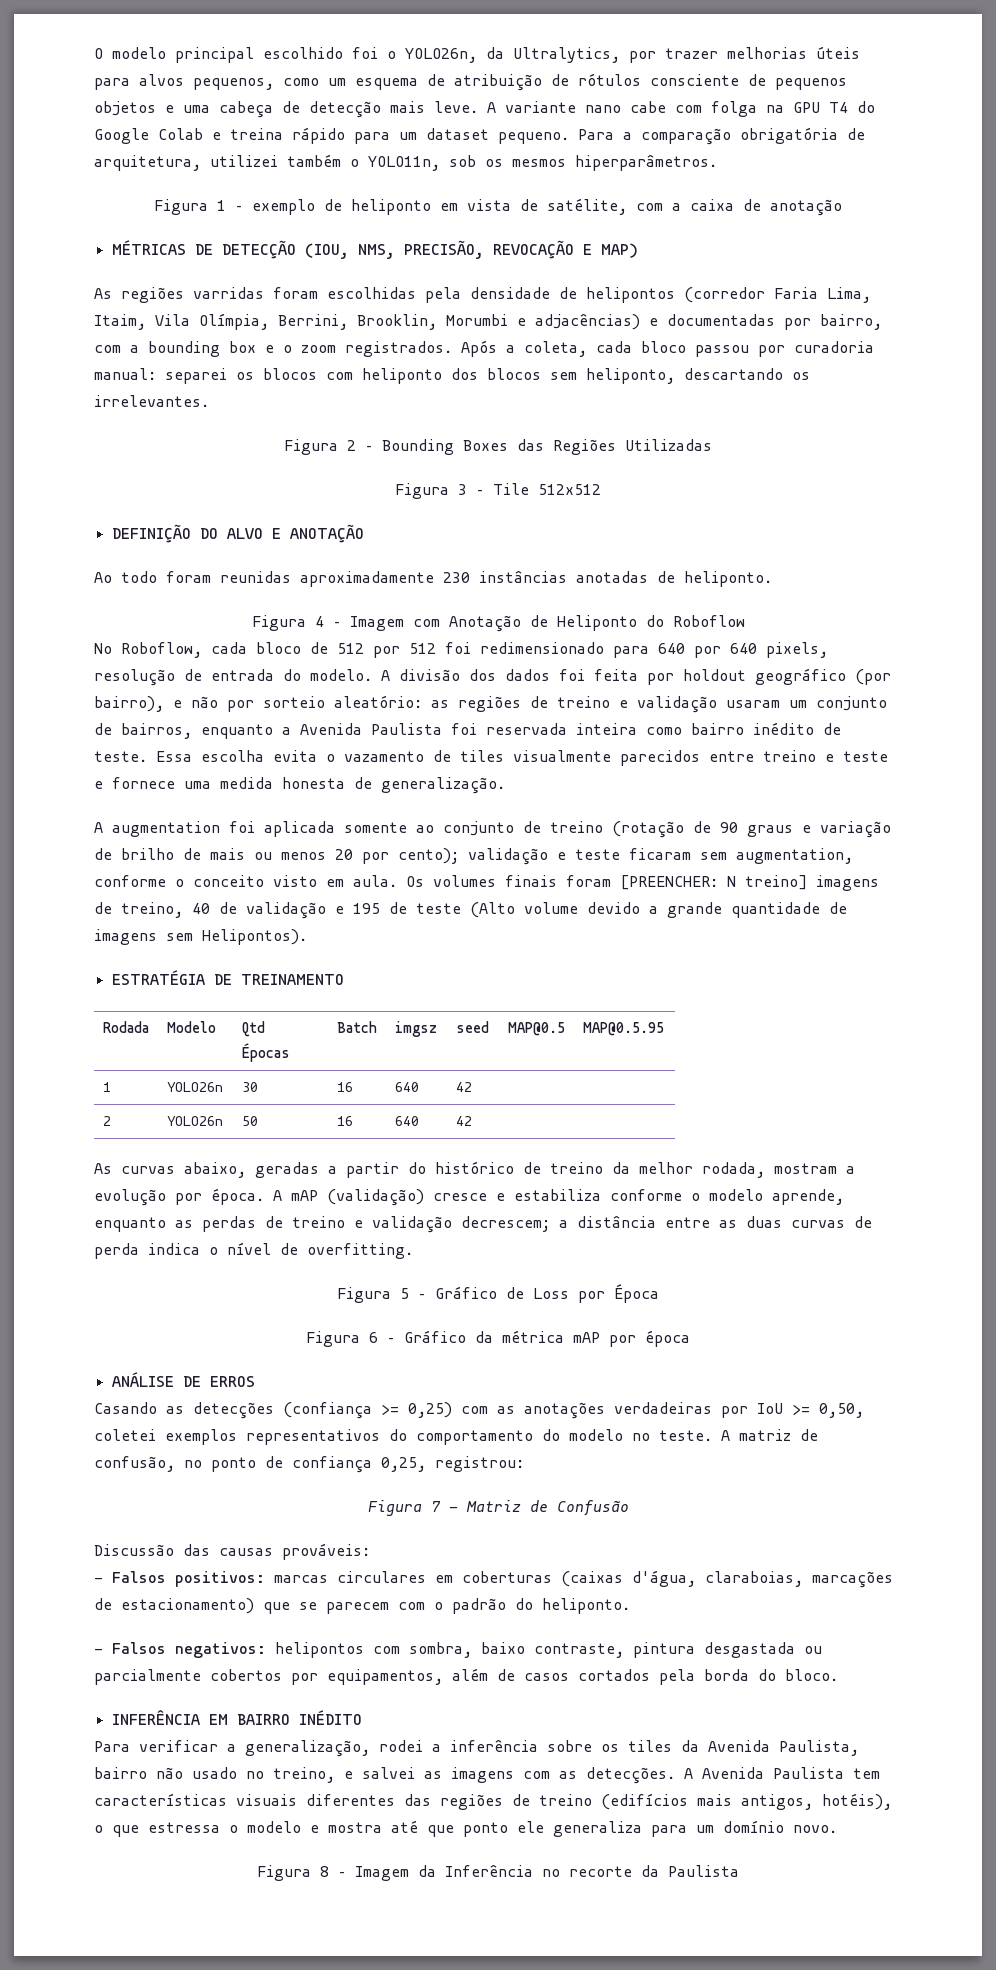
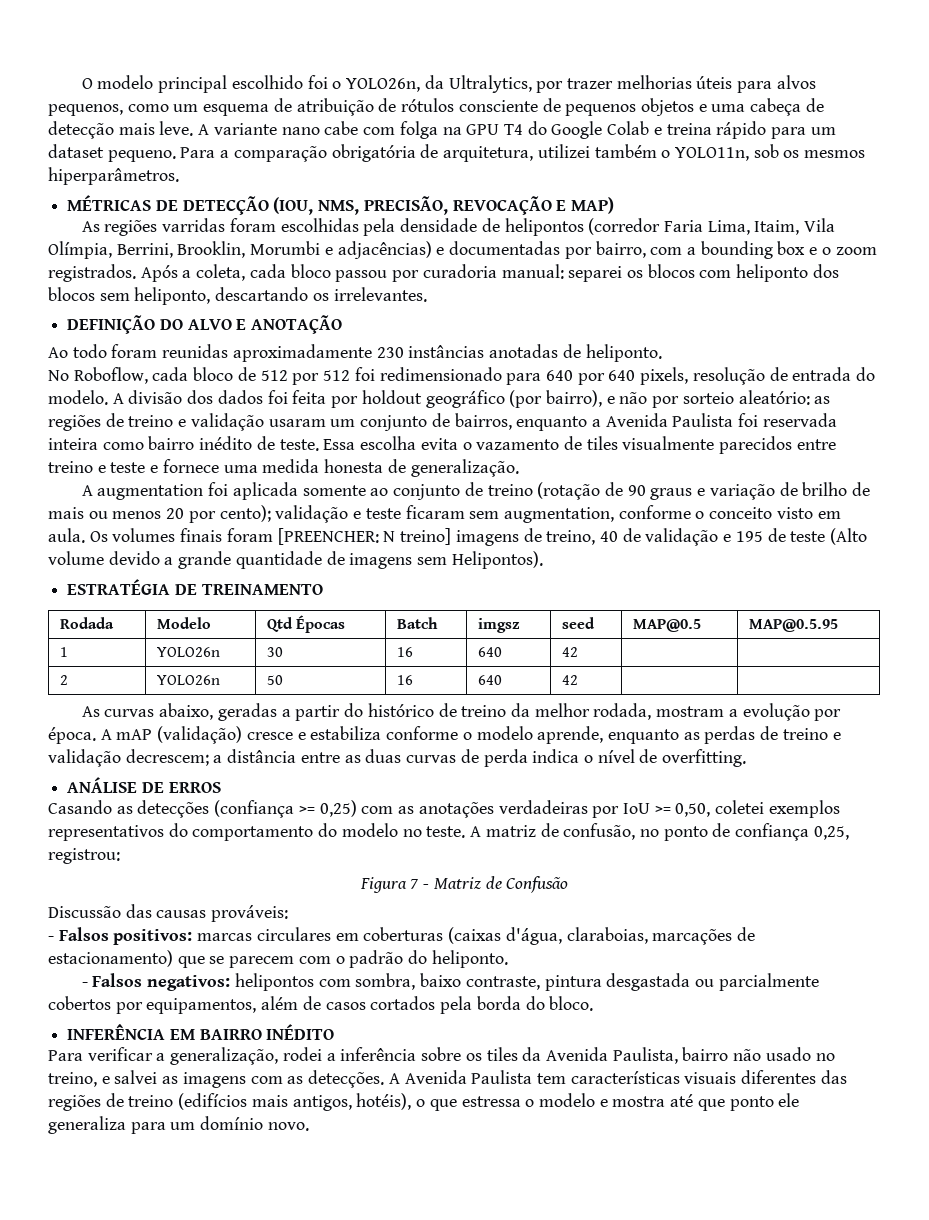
[154,198,842,216] // Figura 1 – exemplo de heliponto em vista de satélite, com a caixa de anotação -> (179, 176) none
[284,439,712,455] [395,483,601,499] // Figura 2 – Bounding Boxes das Regiões Utilizadas // Figura 3 – Tile 512x512 -> (427, 294) none
[251,615,745,632] // Figura 4 – Imagem com Anotação de Heliponto do Roboflow -> (662, 353) none
[337,1284,659,1303] [306,1330,690,1347] // Figura 5 – Gráfico de Loss por Época // Figura 6 – Gráfico da métrica mAP por época -> (747, 758) none
[257,1865,739,1881] // Figura 8 – Imagem da Inferência no recorte da Paulista -> (309, 1126) none

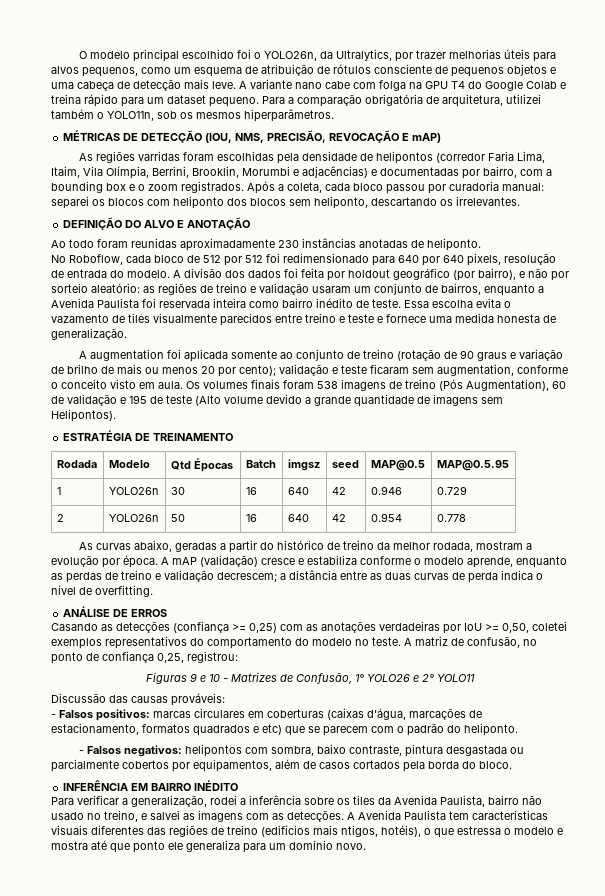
[571,197,615,214] MAP) -> [412,133,442,143] mAP)
[277,528,618,546] [PREENCHER: N treino] imagens de treino, 40 -> [317,379,566,391] 538 imagens de treino (Pós Augmentation), 60
(578, 652) | -> [370,486,402,495] [436,486,467,495] 0.946 | 0.729
(578, 680) | -> [370,513,402,522] [436,514,466,522] 0.954 | 0.778
[359,876,569,893] Figura 7 - Matriz de Confusão -> [146,672,475,684] Figuras 9 e 10 - Matrizes de Confusão, 1° YOLO26 e 2° YOLO11
[566,927,648,944] claraboias, -> (406, 714) none
[48,950,173,967] estacionamento) -> [51,723,282,736] estacionamento, formatos quadrados e etc)
[292,1095,352,1111] antigos, -> [341,825,378,837] ntigos,

